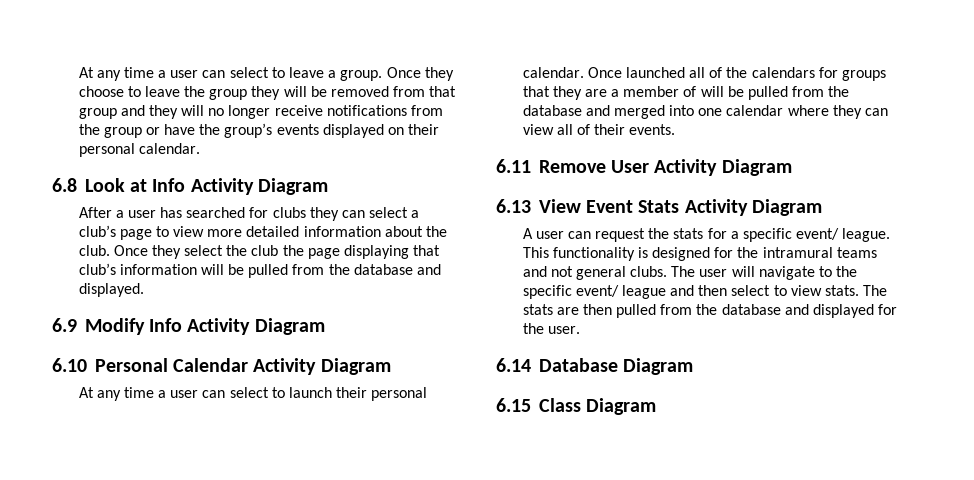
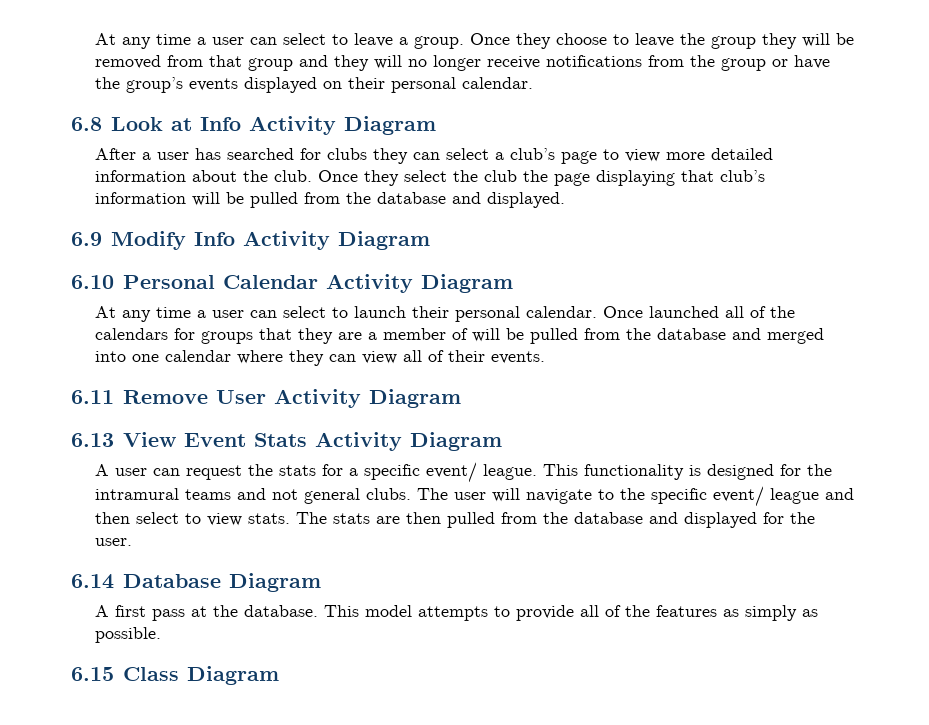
(694, 366) none -> [95,605,819,621] [95,627,162,643] // A first pass at the database. This model attempts to provide all of the features as simply as possible.

